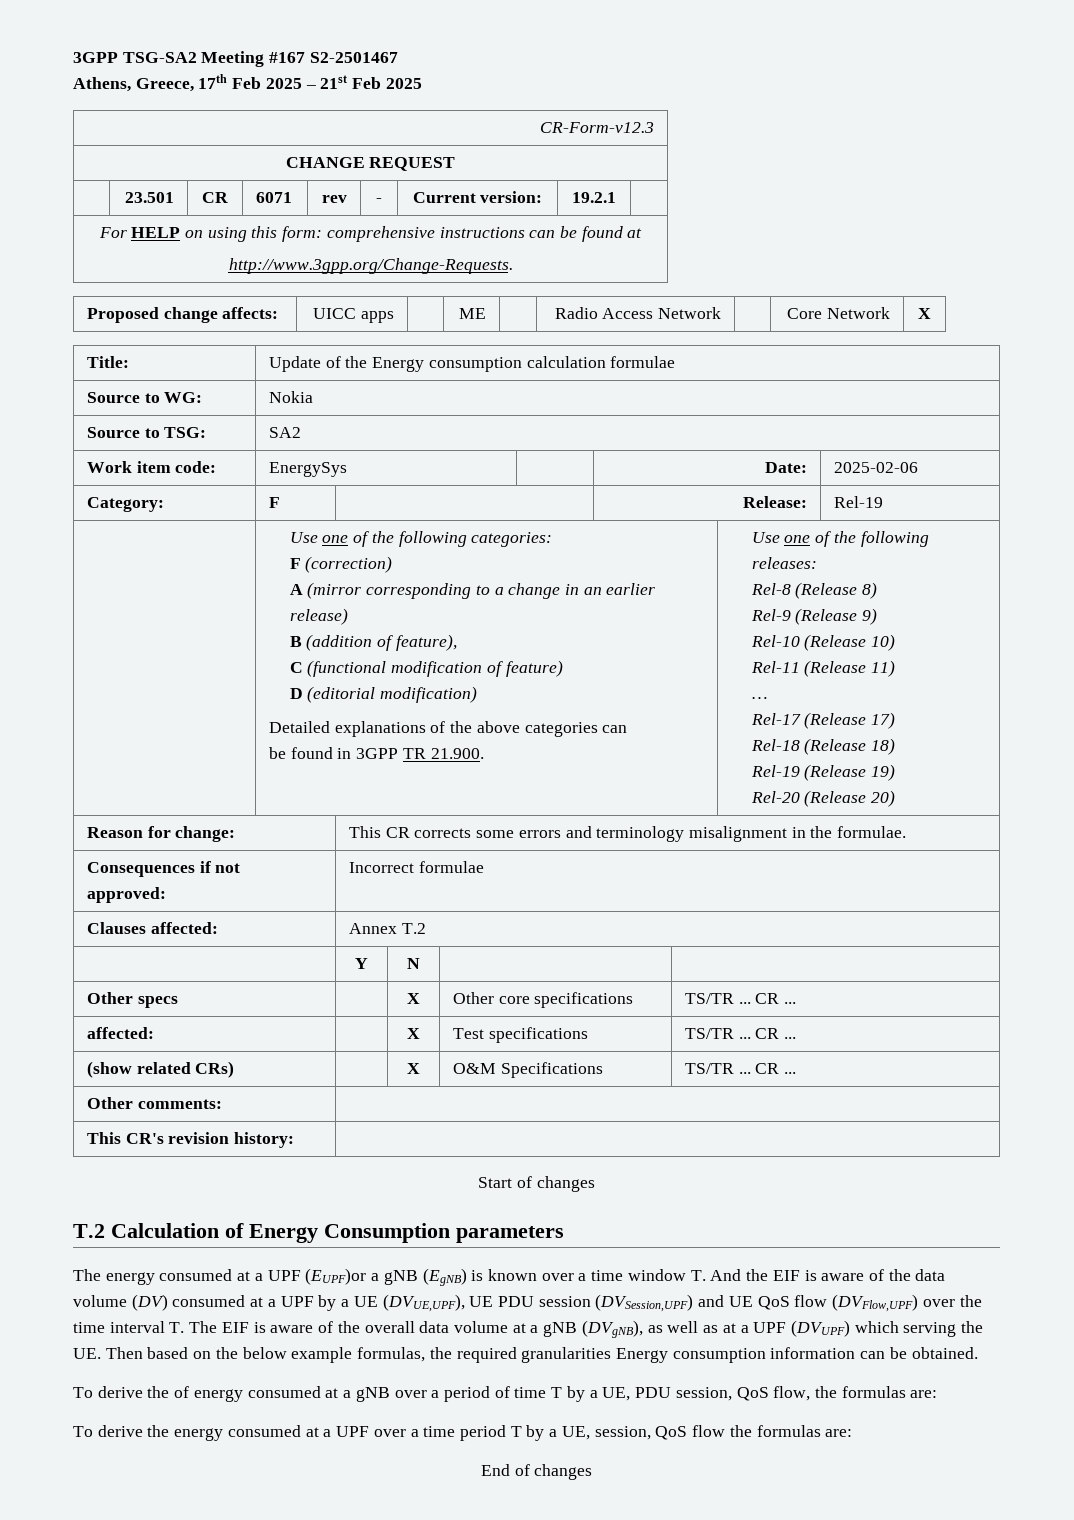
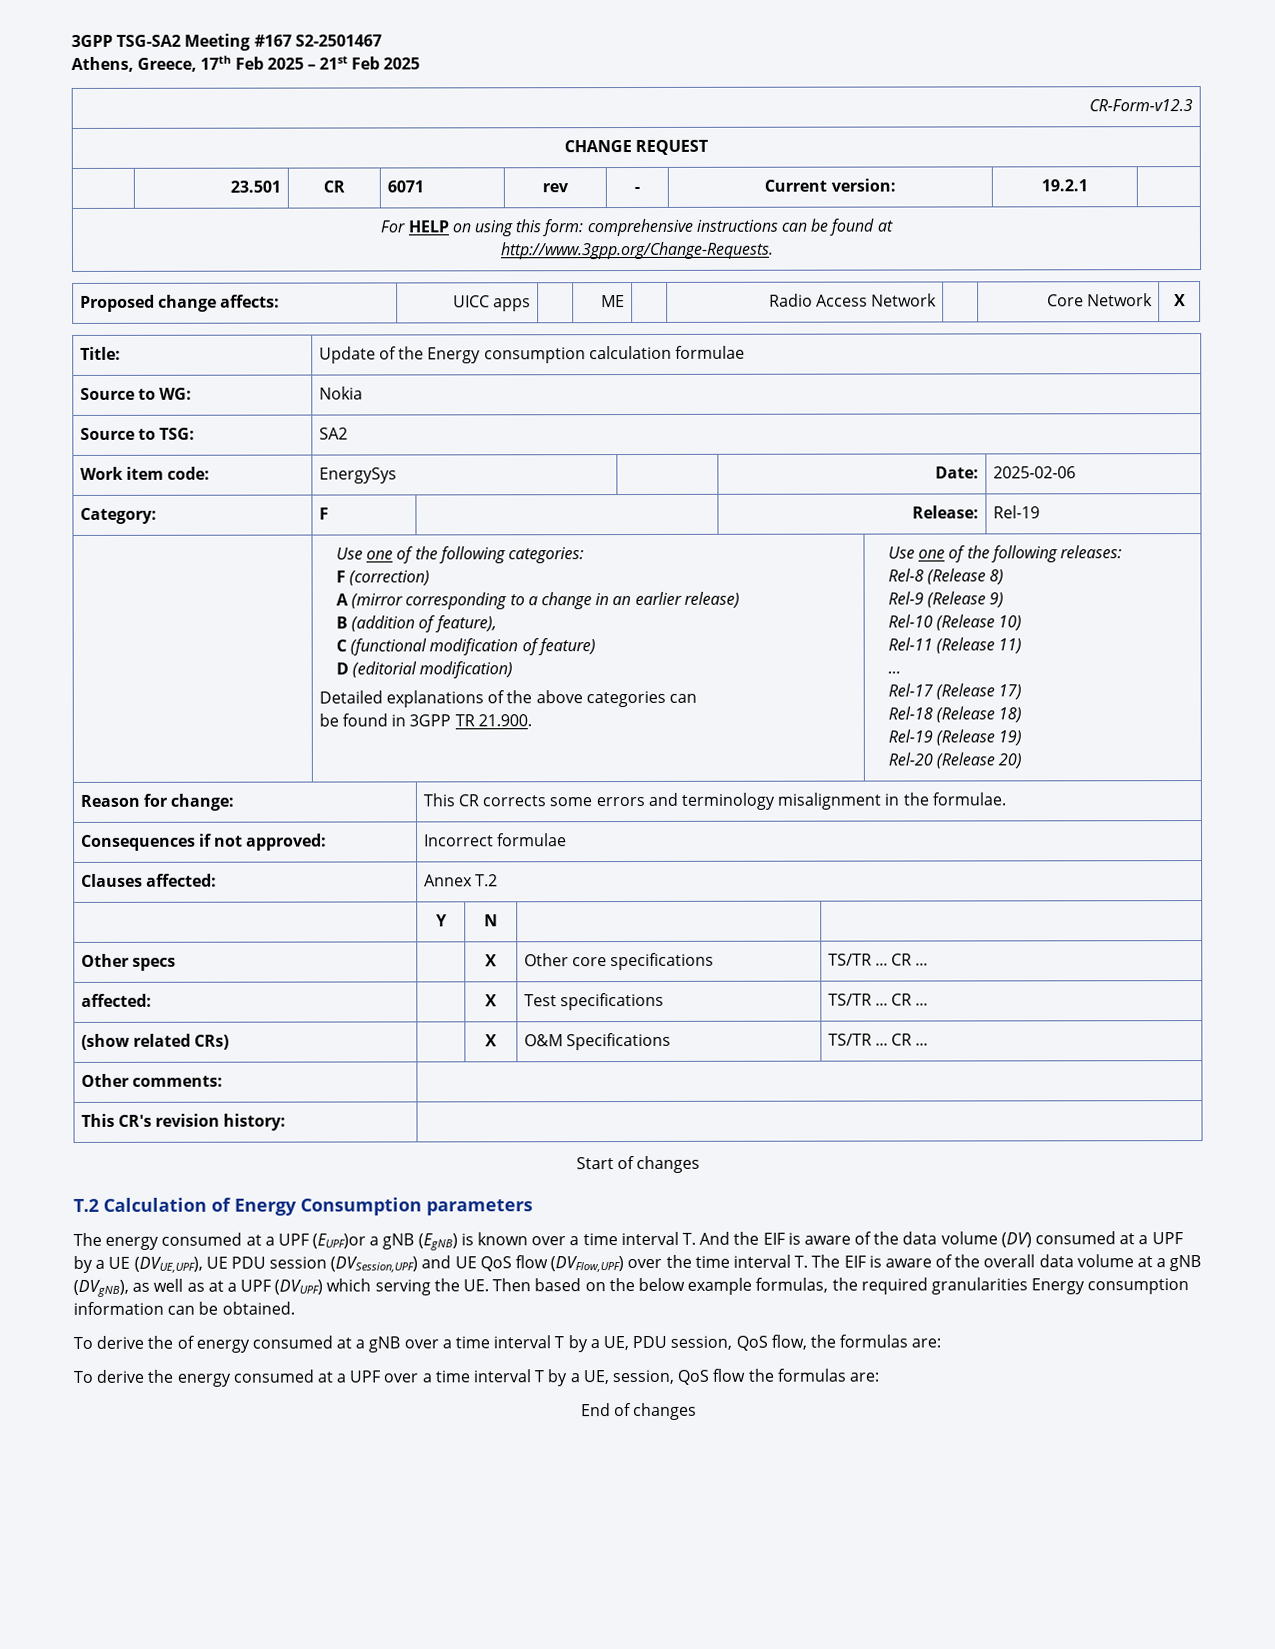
[627,1269,686,1281] window -> [620,1231,679,1246] interval
[443,1386,547,1402] period of time -> [455,1335,552,1349] time interval
[459,1425,506,1441] period -> [473,1369,532,1383] interval

